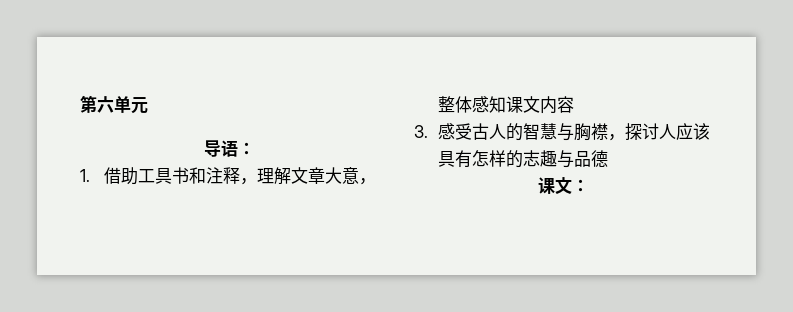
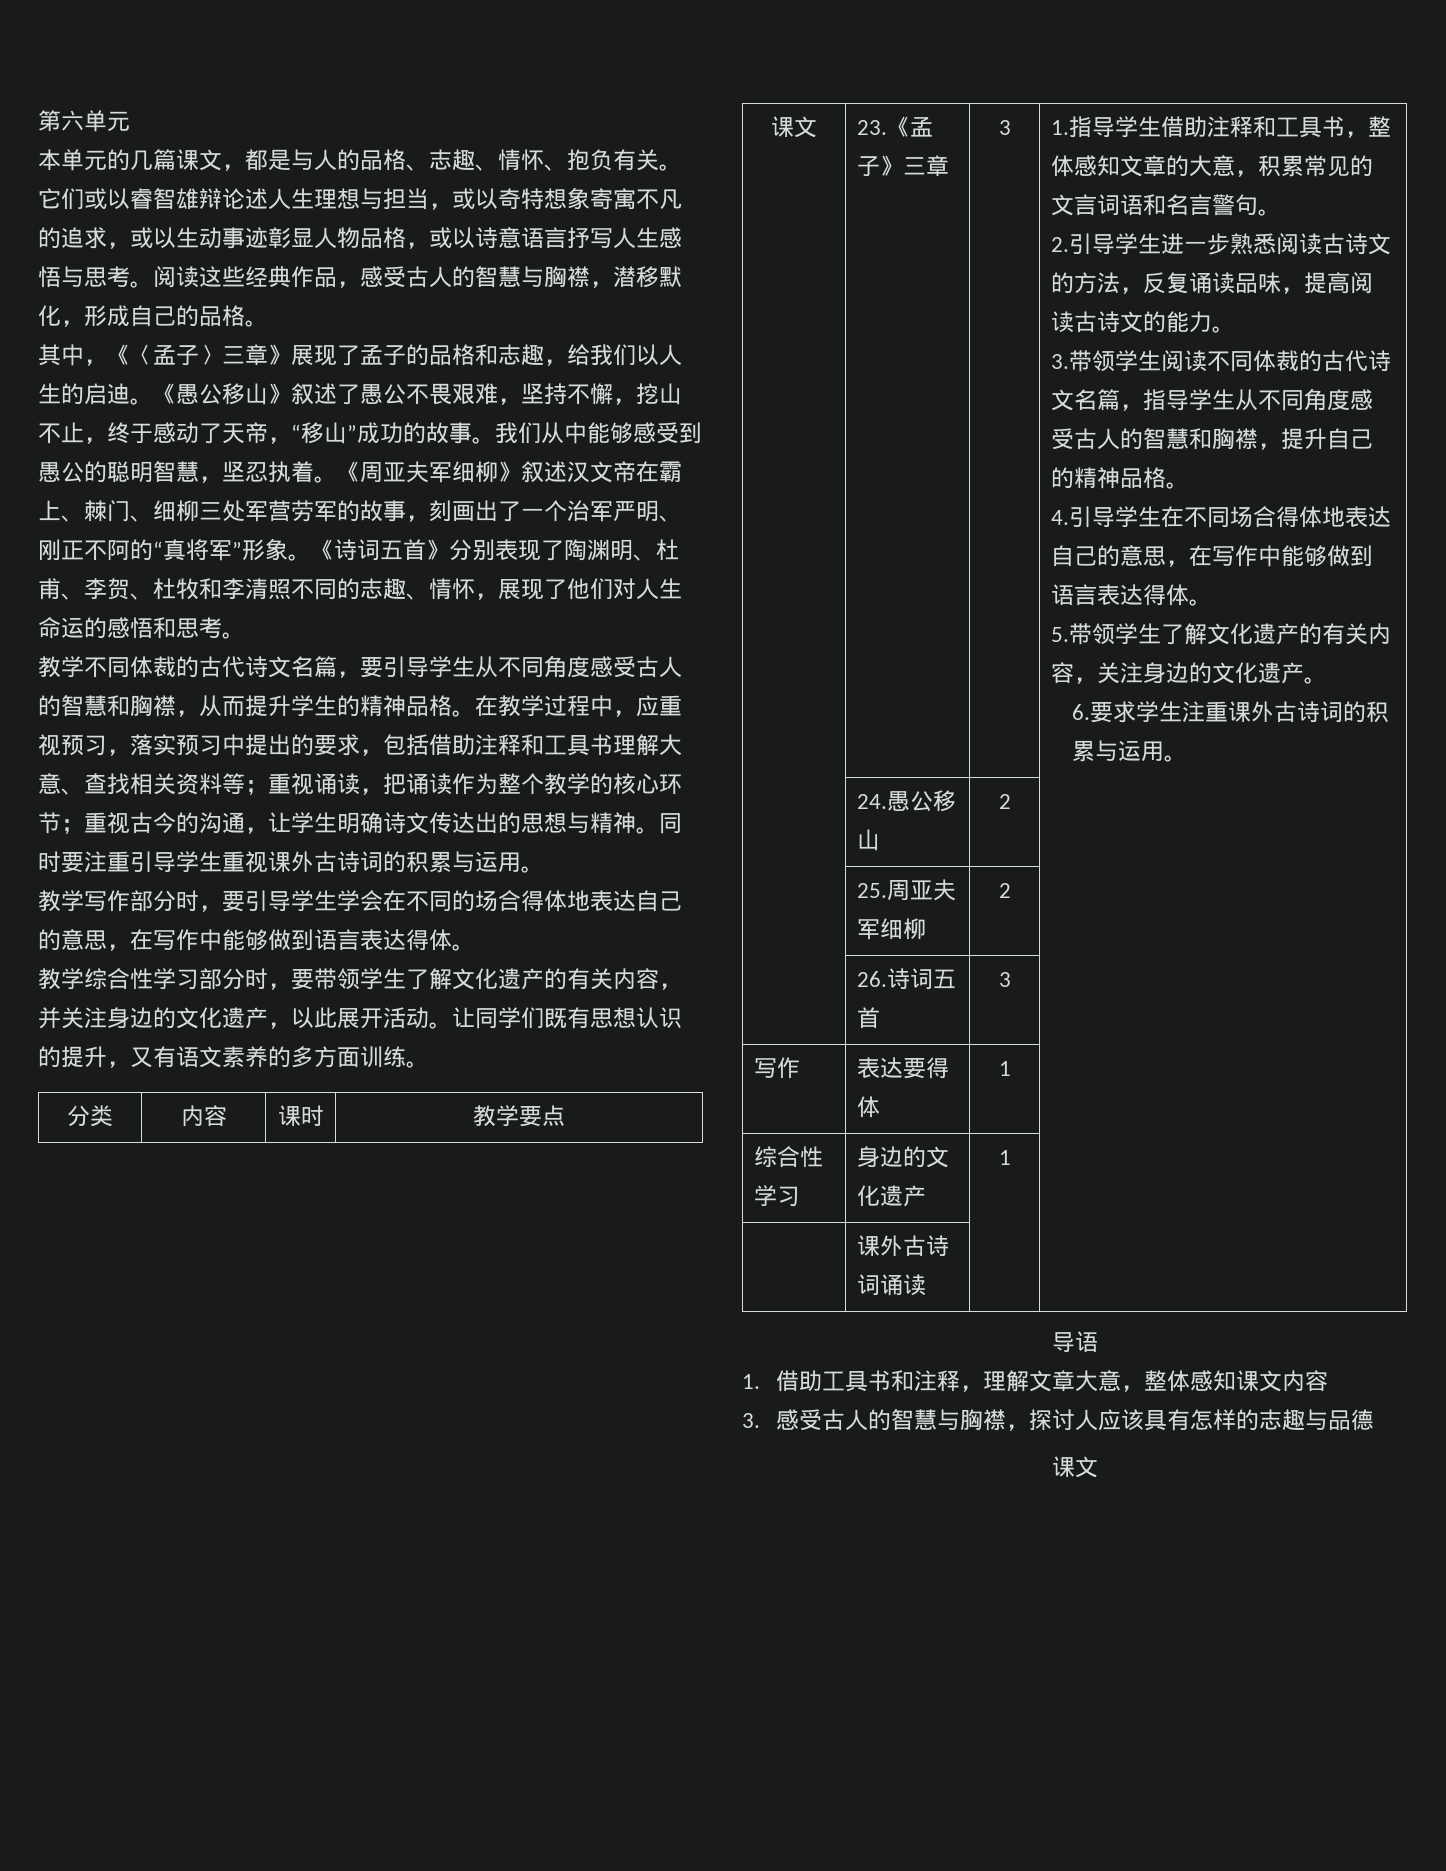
(148, 105) none -> [38,149,682,171] [38,187,682,210] [38,227,682,249] [38,266,682,288] [38,305,268,327] [38,344,682,366] [38,383,682,405] [38,422,702,444] [38,461,682,483] [38,500,682,522] [38,538,679,561] [38,578,682,600] [38,617,245,639] [38,655,682,678] [38,695,682,717] [38,734,682,756] [38,773,682,795] [38,812,682,834] [38,851,544,873] [38,890,682,912] [38,929,475,951] [38,968,682,990] [38,1007,682,1029] [38,1046,429,1068] [67,1105,113,1127] [180,1105,227,1127] [277,1105,324,1126] [473,1105,565,1127] [771,116,817,138] [857,116,934,137] [857,155,950,177] [998,120,1011,135] [1051,116,1392,138] [1051,155,1374,177] [1051,194,1282,216] [1051,233,1392,255] [1051,272,1374,294] [1051,311,1236,333] [1051,350,1392,372] [1051,388,1374,411] [1051,428,1374,450] [1051,467,1190,489] [1051,506,1392,528] [1051,545,1374,567] [1051,584,1213,606] [1051,623,1392,645] [1051,662,1328,684] [1071,701,1389,723] [1071,740,1187,762] [857,790,957,812] [857,829,881,851] [998,794,1011,809] [857,879,957,901] [857,918,927,940] [998,883,1011,898] [857,968,957,990] [857,1007,881,1029] [998,972,1011,987] [754,1057,801,1079] [857,1057,950,1079] [857,1096,881,1118] [998,1061,1011,1076] [754,1146,824,1168] [754,1185,801,1207] [857,1146,950,1168] [857,1185,927,1207] [998,1150,1011,1165] [857,1235,950,1257] [857,1274,927,1296] // 本单元的几篇课文，都是与人的品格、志趣、情怀、抱负有关。它们或以睿智雄辩论述人生理想与担当，或以奇特想象寄寓不凡的追求，或以生动事迹彰显人物品格，或以诗意语言抒写人生感悟与思考。阅读这些经典作品，感受古人的智慧与胸襟，潜移默化，形成自己的品格。 // 其中，《〈孟子〉三章》展现了孟子的品格和志趣，给我们以人生的启迪。《愚公移山》叙述了愚公不畏艰难，坚持不懈，挖山不止，终于感动了天帝，“移山”成功的故事。我们从中能够感受到愚公的聪明智慧，坚忍执着。《周亚夫军细柳》叙述汉文帝在霸上、棘门、细柳三处军营劳军的故事，刻画出了一个治军严明、刚正不阿的“真将军”形象。《诗词五首》分别表现了陶渊明、杜甫、李贺、杜牧和李清照不同的志趣、情怀，展现了他们对人生命运的感悟和思考。 // 教学不同体裁的古代诗文名篇，要引导学生从不同角度感受古人的智慧和胸襟，从而提升学生的精神品格。在教学过程中，应重视预习，落实预习中提出的要求，包括借助注释和工具书理解大意、查找相关资料等；重视诵读，把诵读作为整个教学的核心环节；重视古今的沟通，让学生明确诗文传达出的思想与精神。同时要注重引导学生重视课外古诗词的积累与运用。 // 教学写作部分时，要引导学生学会在不同的场合得体地表达自己的意思，在写作中能够做到语言表达得体。 // 教学综合性学习部分时，要带领学生了解文化遗产的有关内容，并关注身边的文化遗产，以此展开活动。让同学们既有思想认识的提升，又有语文素养的多方面训练。 // 分类 | 内容 | 课时 | 教学要点 // 课文 | 23.《孟子》三章 | 3 | 1.指导学生借助注释和工具书，整体感知文章的大意，积累常见的文言词语和名言警句。 // 2.引导学生进一步熟悉阅读古诗文的方法，反复诵读品味，提高阅读古诗文的能力。 // 3.带领学生阅读不同体裁的古代诗文名篇，指导学生从不同角度感受古人的智慧和胸襟，提升自己的精神品格。 // 4.引导学生在不同场合得体地表达自己的意思，在写作中能够做到语言表达得体。 // 5.带领学生了解文化遗产的有关内容，关注身边的文化遗产。 // 6.要求学生注重课外古诗词的积累与运用。 // | 24.愚公移山 | 2 | // | 25.周亚夫军细柳 | 2 | // | 26.诗词五首 | 3 | // 写作 | 表达要得体 | 1 | // 综合性学习 | 身边的文化遗产 | 1 | // | 课外古诗词诵读 | |
[238,142,255,155] ： -> (1098, 1342) none
[572,179,589,192] ： -> (1098, 1467) none

